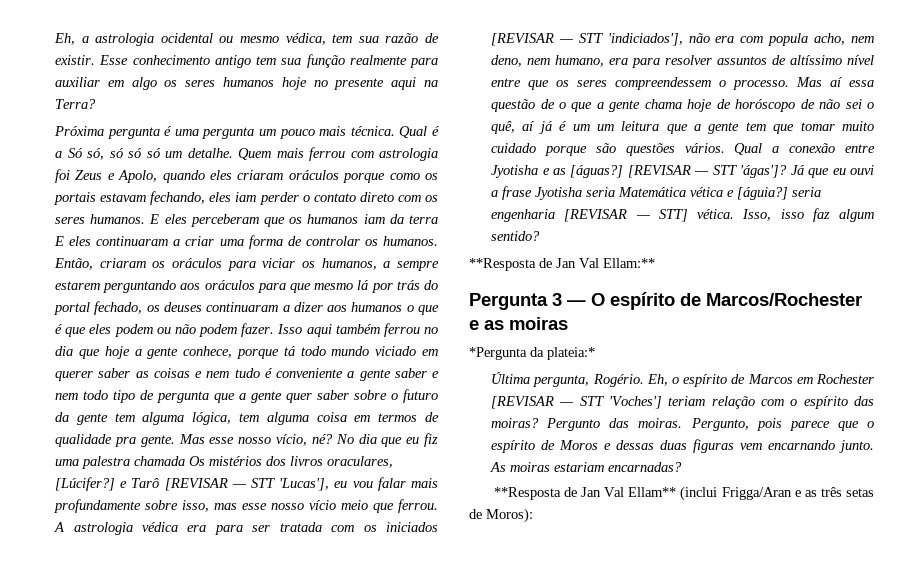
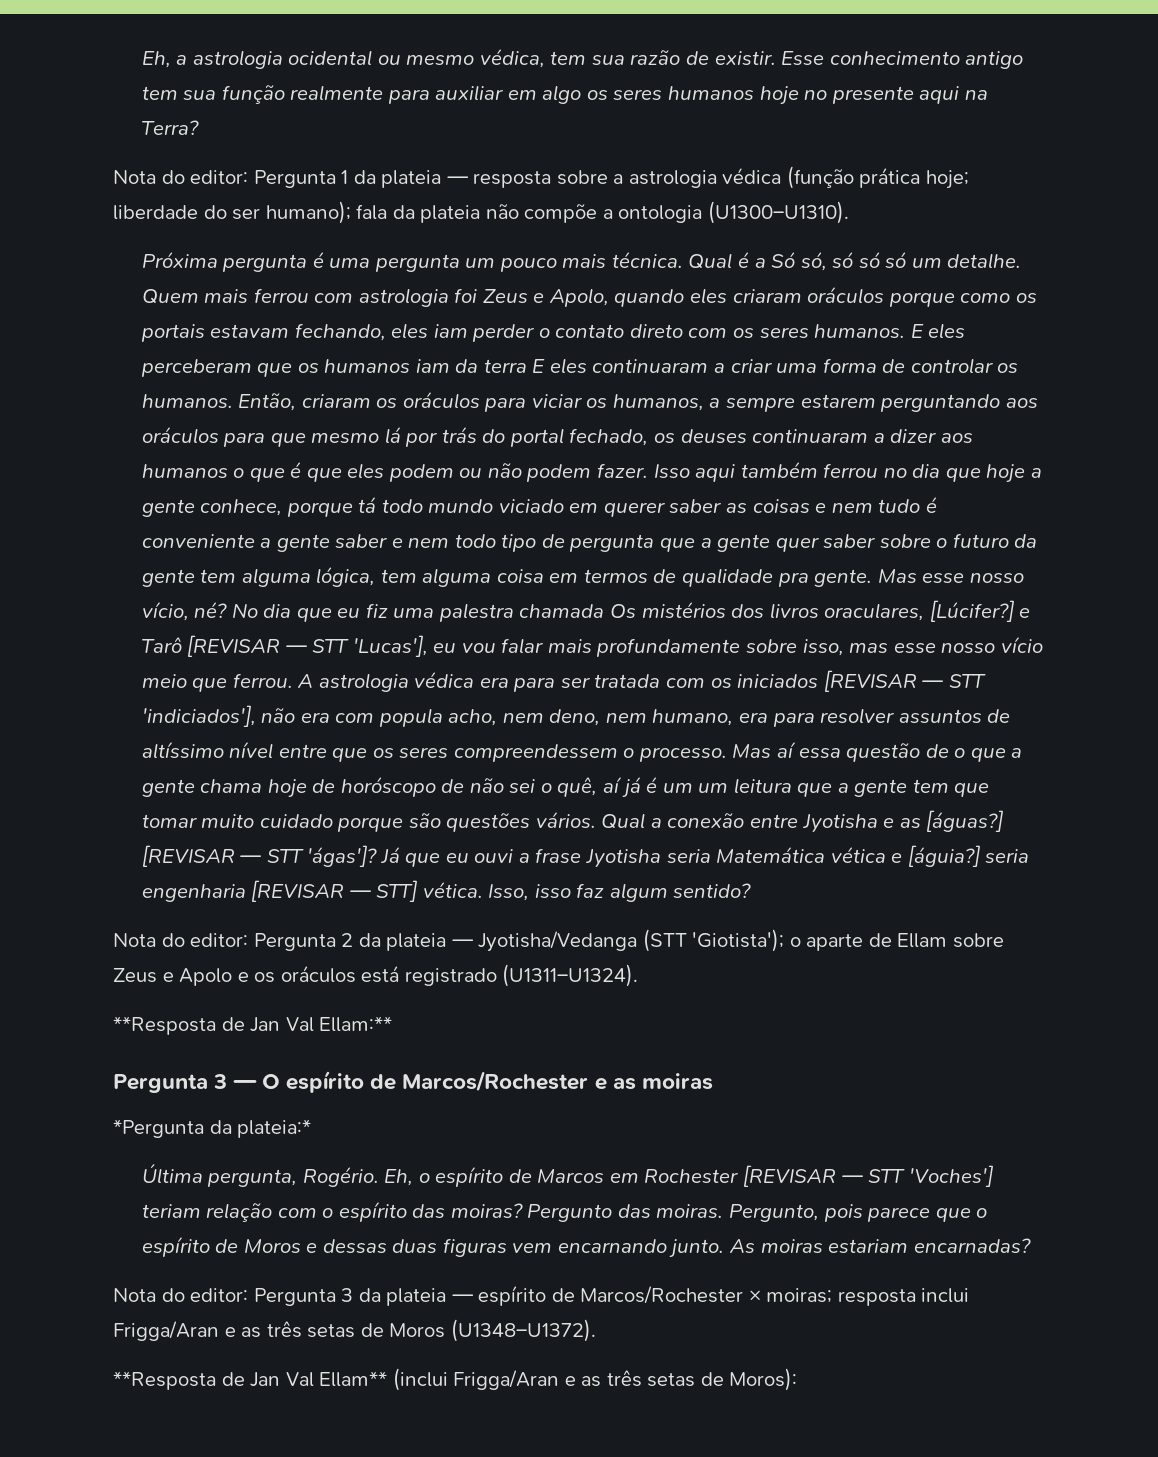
(97, 104) none -> [113,166,970,189] [113,201,849,224] // Nota do editor: Pergunta 1 da plateia — resposta sobre a astrologia védica (função prática hoje; liberdade do ser humano); fala da plateia não compõe a ontologia (U1300–U1310).
(541, 236) none -> [113,929,1005,952] [113,964,639,987] // Nota do editor: Pergunta 2 da plateia — Jyotisha/Vedanga (STT 'Giotista'); o aparte de Ellam sobre Zeus e Apolo e os oráculos está registrado (U1311–U1324).
(683, 467) none -> [113,1285,970,1306] [113,1319,596,1342] // Nota do editor: Pergunta 3 da plateia — espírito de Marcos/Rochester × moiras; resposta inclui Frigga/Aran e as três setas de Moros (U1348–U1372).

